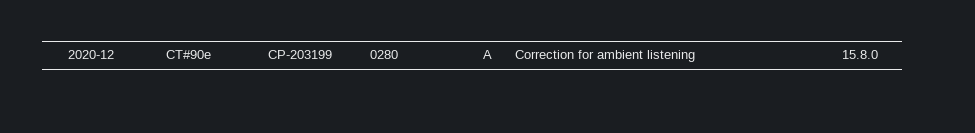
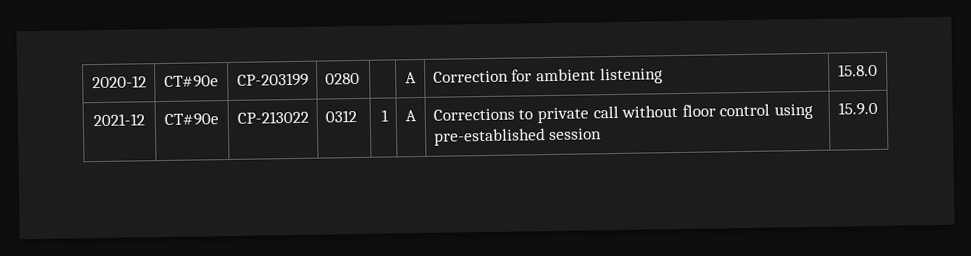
(878, 54) none -> [93,113,145,127] [164,113,219,126] [236,110,309,124] [324,109,357,123] [381,109,390,122] [405,110,417,122] [432,103,813,124] [433,128,603,146] [838,101,878,116] // 2021-12 | CT#90e | CP-213022 | 0312 | 1 | A | Corrections to private call without floor control using pre-established session | 15.9.0

